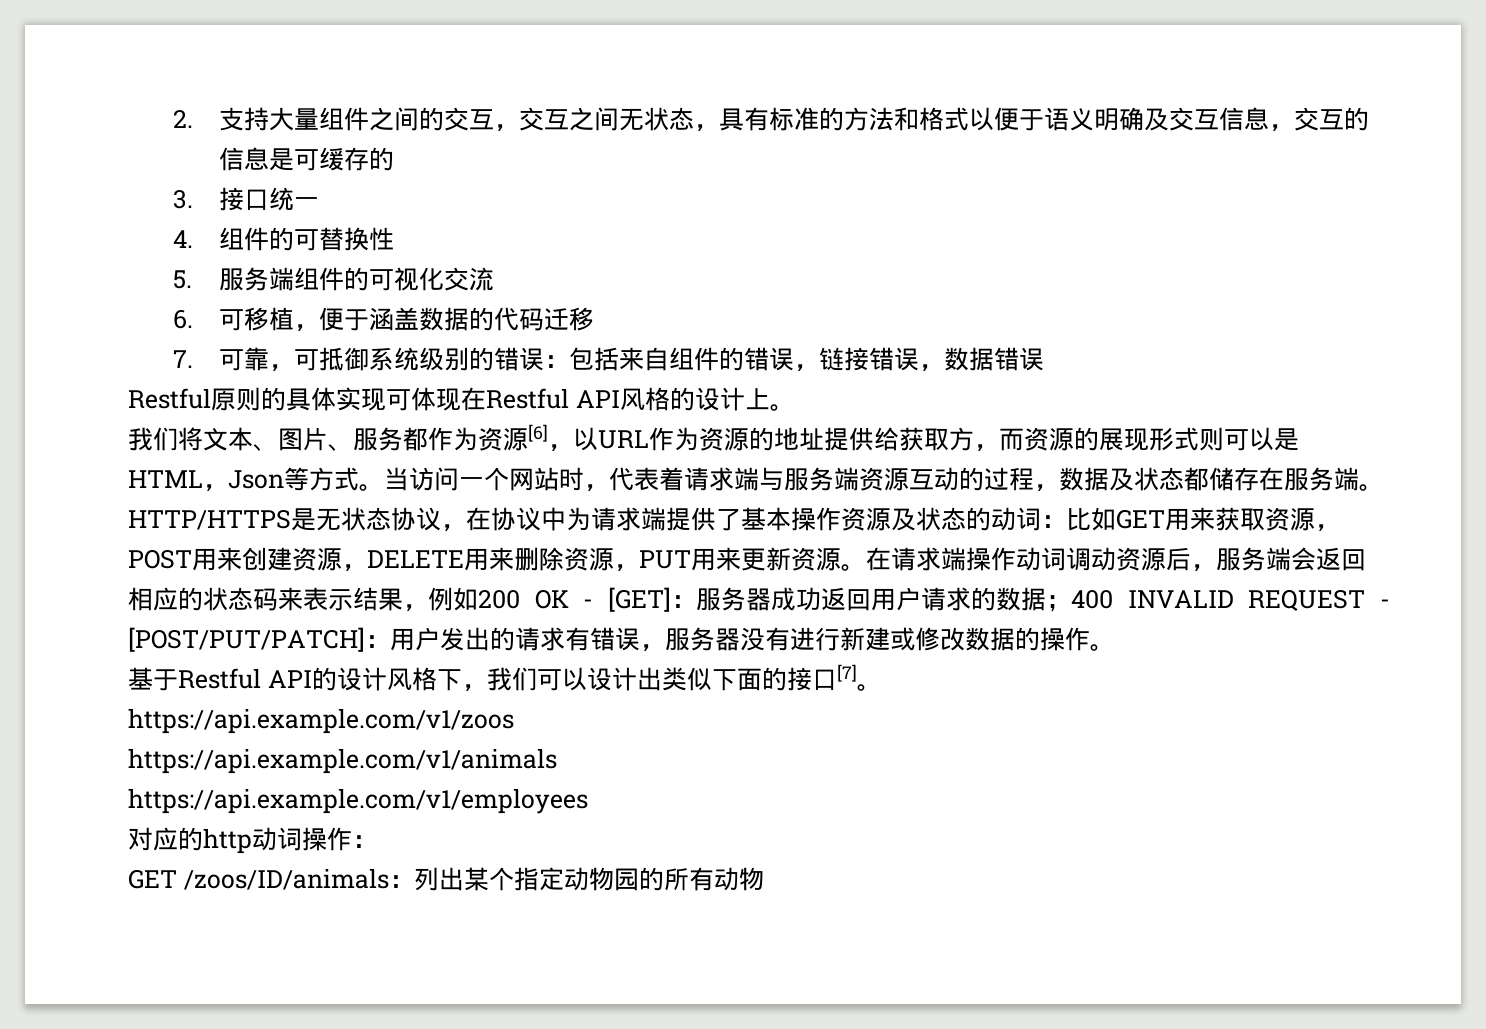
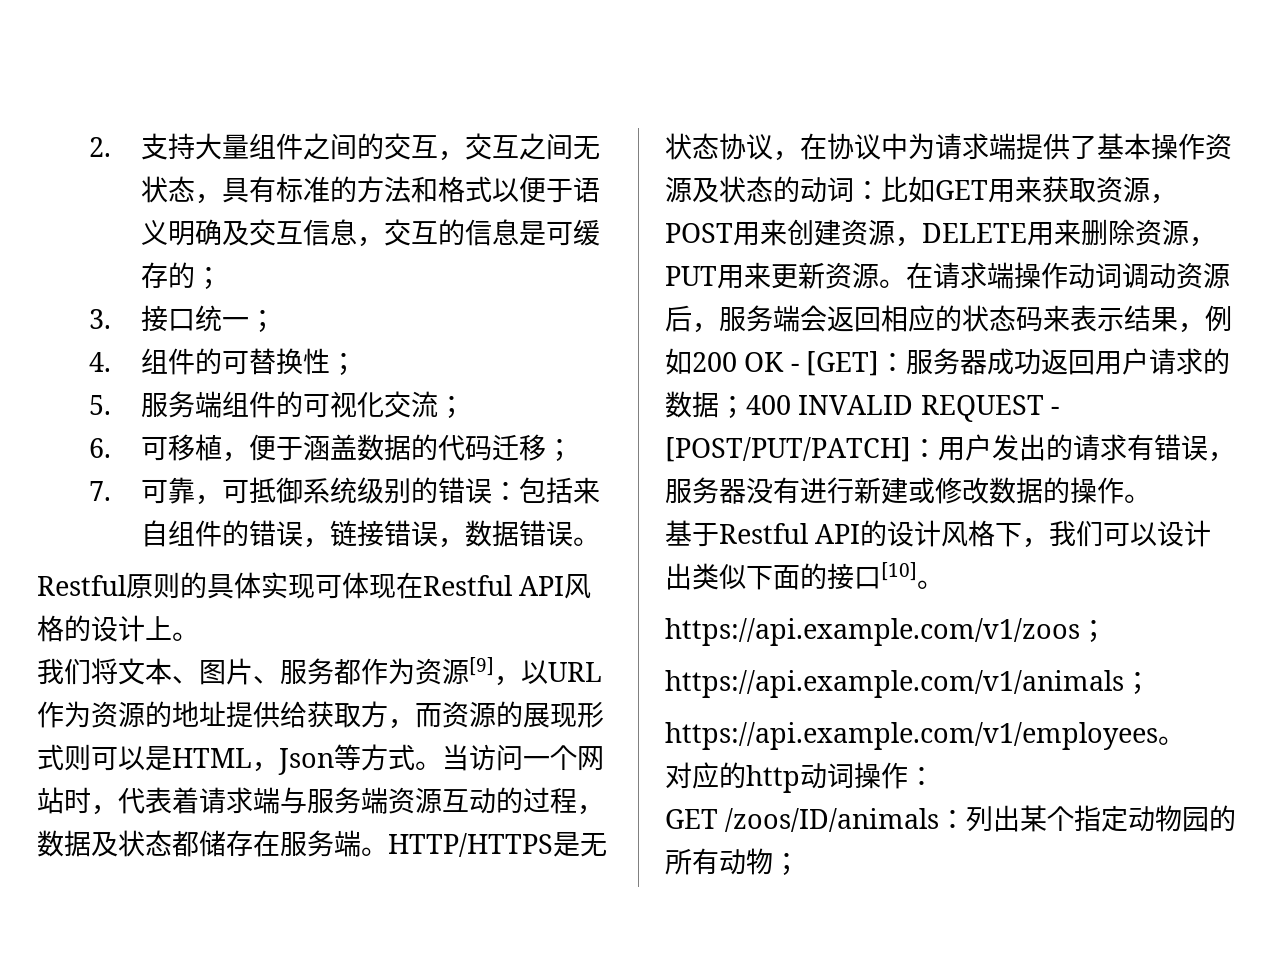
(394, 159) none -> [194,266,222,290] ；
(319, 202) none -> [248,309,276,333] ；
(394, 239) none -> [329,352,357,376] ；
(494, 279) none -> [437,395,465,419] ；
(594, 319) none -> [545,438,573,462] ；
(1044, 359) none -> [572,537,600,546] 。
[528,424,548,442] [6] -> [469,657,494,676] [9]
[836,664,857,682] [7] -> [881,562,917,581] [10]
(514, 721) none -> [1080,619,1107,643] ；
(557, 761) none -> [1124,671,1151,695] ；
(588, 801) none -> [1158,736,1185,745] 。
(764, 879) none -> [773,852,800,876] ；

